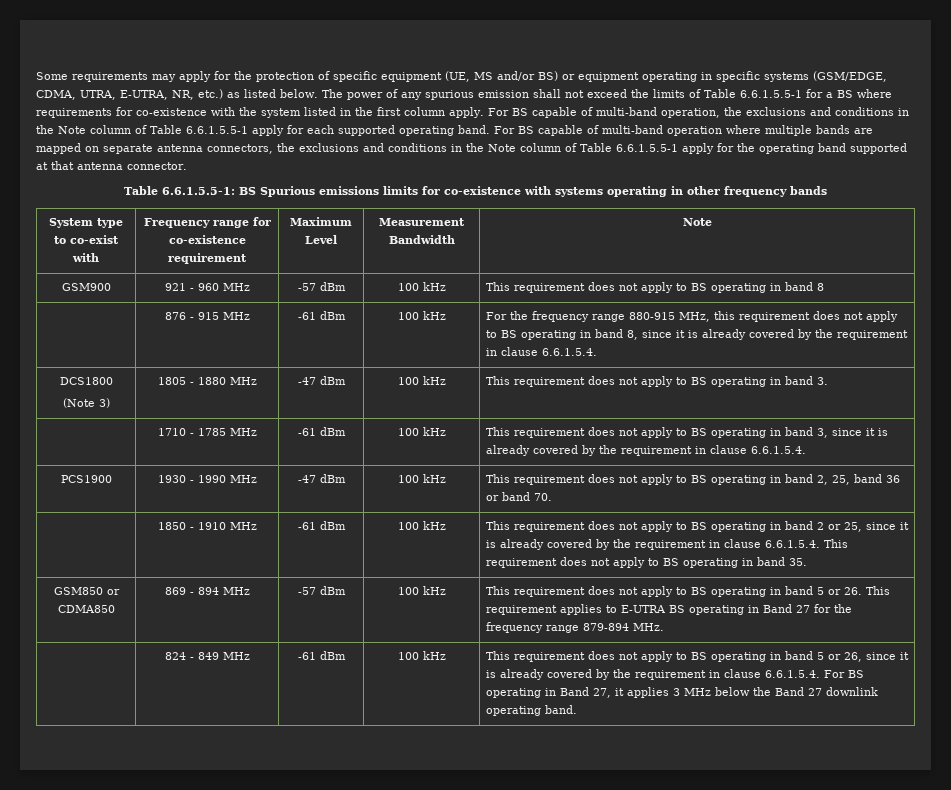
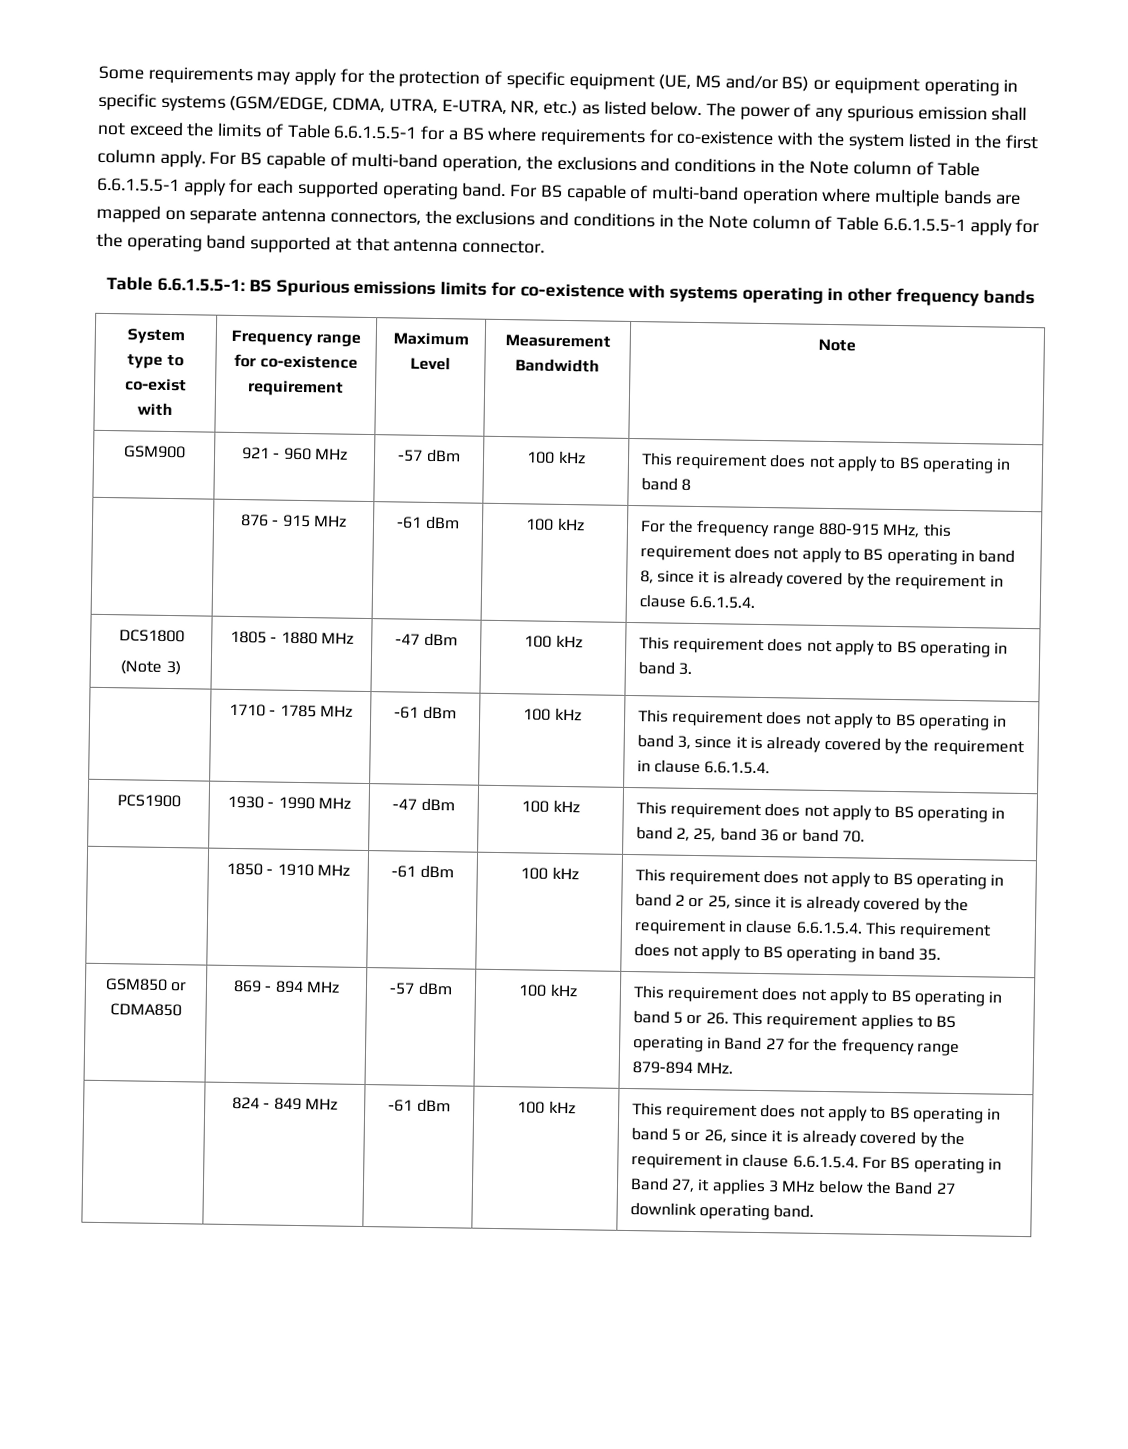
[620,605,666,613] E-UTRA -> (933, 1021) none

